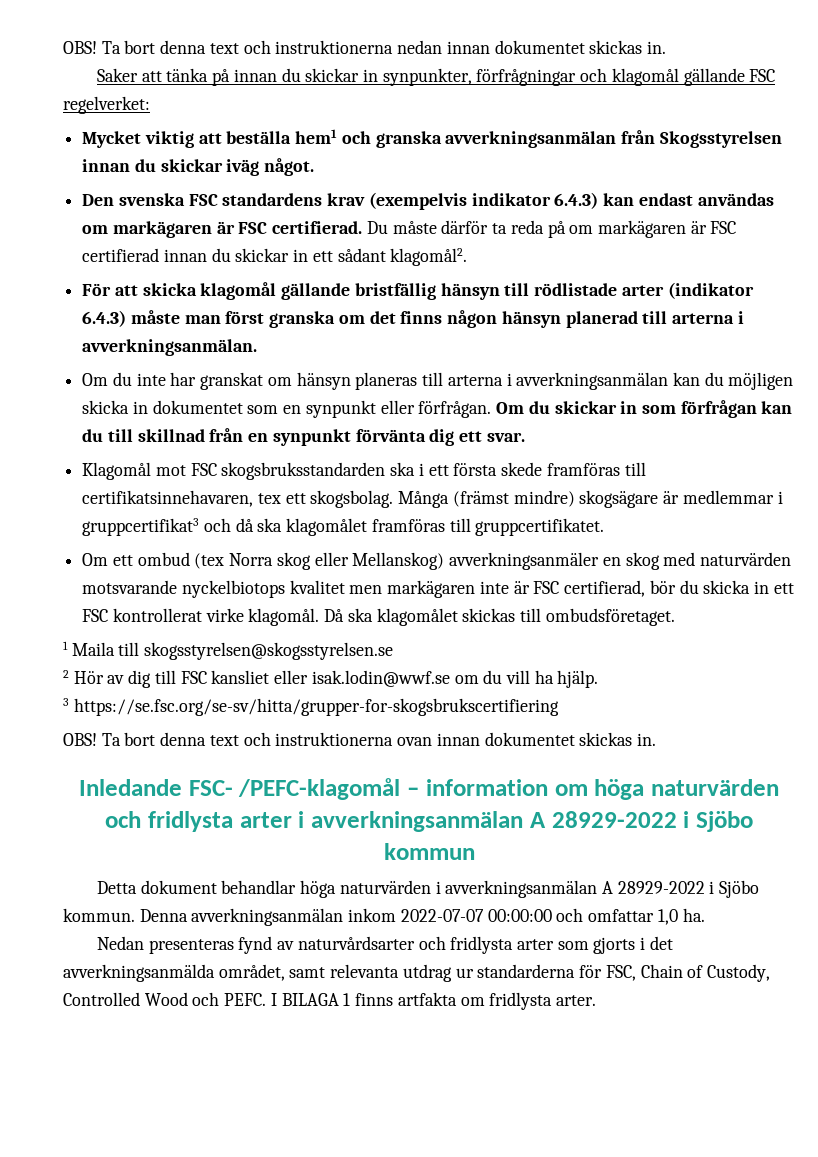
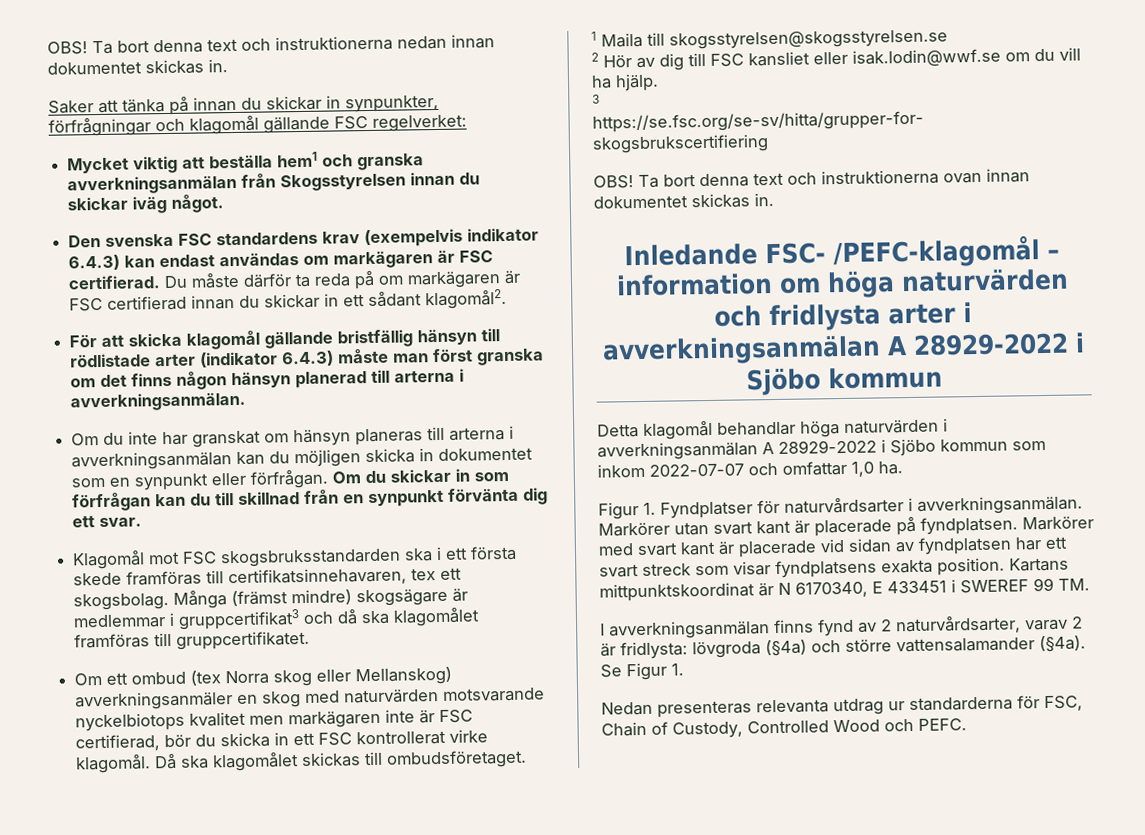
[140,880,217,894] dokument -> [643,420,713,440] klagomål
[63,908,344,926] kommun. Denna avverkningsanmälan -> [940,438,1046,452] kommun som
[487,909,552,922] 00:00:00 -> (744, 470) none
[96,936,673,954] [63,964,326,982] Nedan presenteras fynd av naturvårdsarter och fridlysta arter som gjorts i det avverkningsanmälda området, samt -> [598,495,1083,520] [598,516,1094,537] [598,536,1068,558] [599,557,1069,579] [599,577,1090,602] [600,615,1083,640] [600,635,1086,660] [600,662,684,681] [601,700,752,718] Figur 1. Fyndplatser för naturvårdsarter i avverkningsanmälan. Markörer utan svart kant är placerade på fyndplatsen. Markörer med svart kant är placerade vid sidan av fyndplatsen har ett svart streck som visar fyndplatsens exakta position. Kartans mittpunktskoordinat är N 6170340, E 433451 i SWEREF 99 TM. // I avverkningsanmälan finns fynd av 2 naturvårdsarter, varav 2 är fridlysta: lövgroda (§4a) och större vattensalamander (§4a). Se Figur 1. // Nedan presenteras
[270,992,596,1010] I BILAGA 1 finns artfakta om fridlysta arter. -> (967, 724) none

